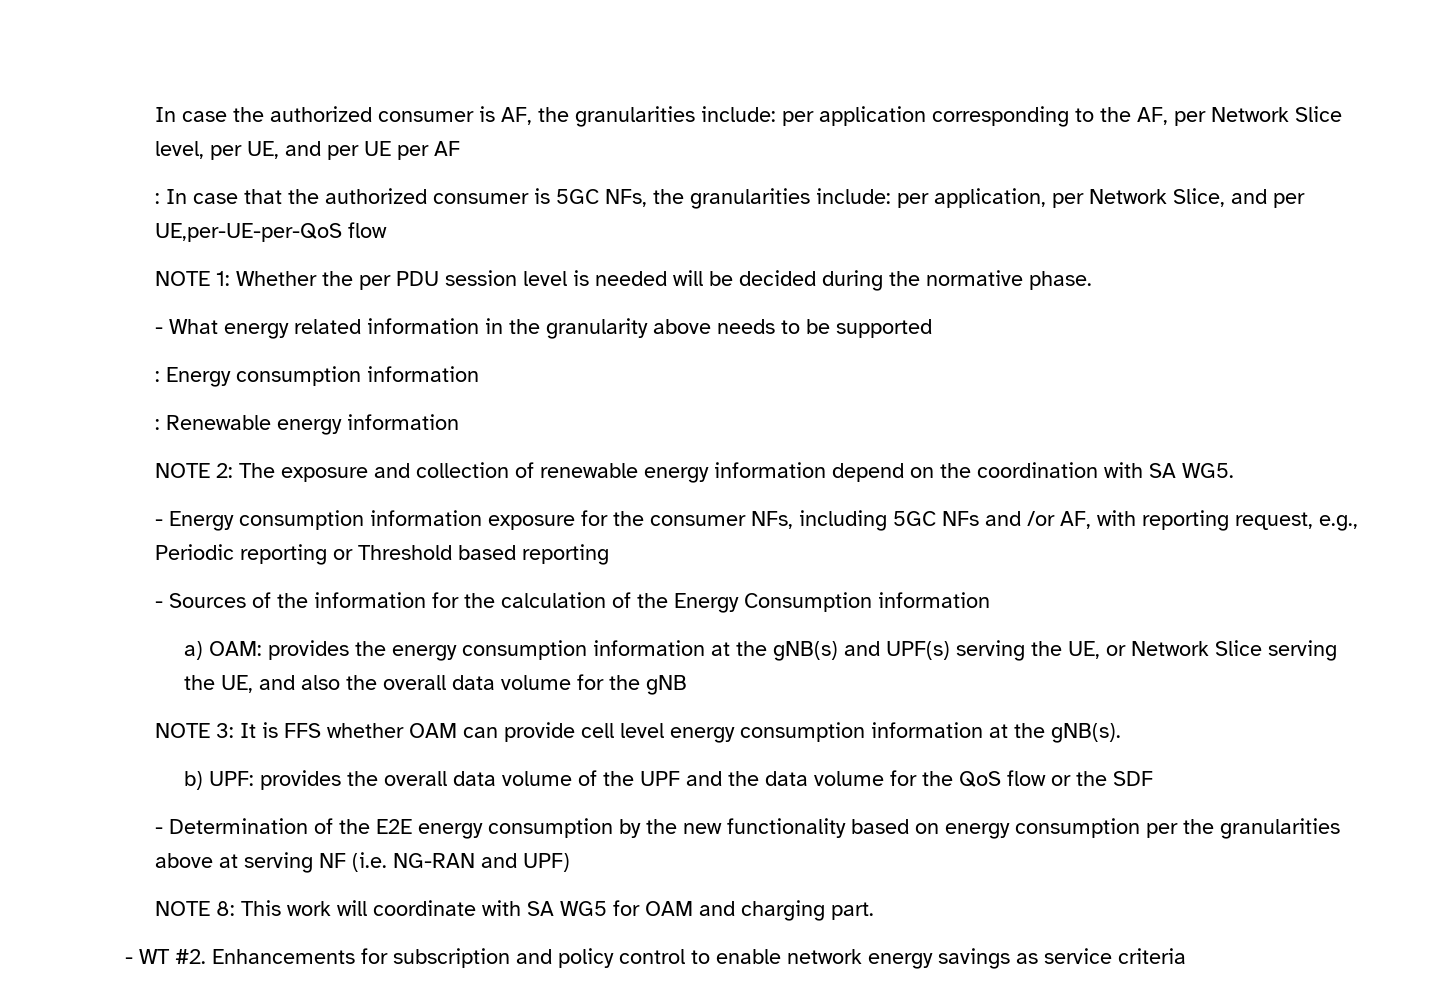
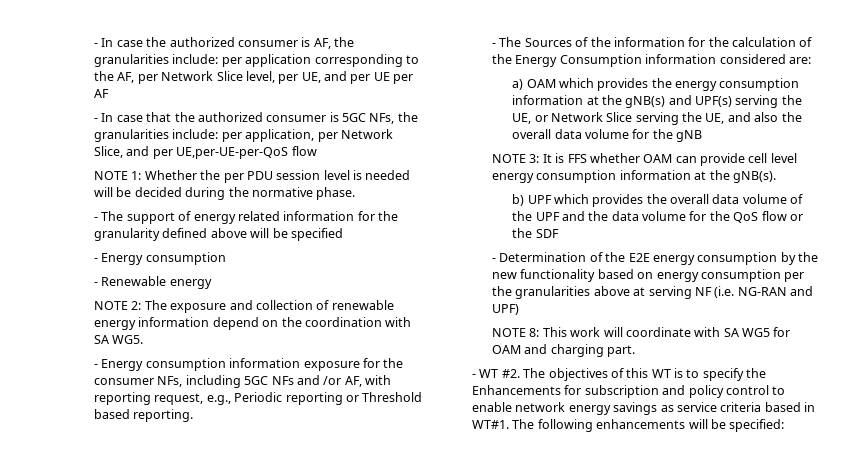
(154, 114) none -> [94,43,99,47] -
[154,193,160,204] : -> [94,118,99,122] -
[168,319,218,334] What -> [101,211,192,224] The support of
[484,318,503,334] in -> [357,211,375,221] for
[652,319,932,338] [154,366,479,387] [154,419,160,430] above needs to be supported // : Energy consumption information // : -> [162,228,343,241] [94,252,226,265] [94,282,99,286] defined above will be specified // - Energy consumption // -
[346,414,459,430] information -> (212, 284) none
[521,544,609,565] [154,601,163,608] reporting // - -> [133,409,194,422] [492,37,522,47] reporting. // - The
(990, 600) none -> [719,54,811,64] considered are:
[209,641,263,656] OAM: -> [526,78,594,88] OAM which
[209,771,255,786] UPF: -> [527,194,589,204] UPF which
(207, 956) none -> [523,368,767,381] The objectives of this WT is to specify the
(1187, 956) none -> [764,402,816,412] [472,419,785,432] based in WT#1. The following enhancements will be specified:

